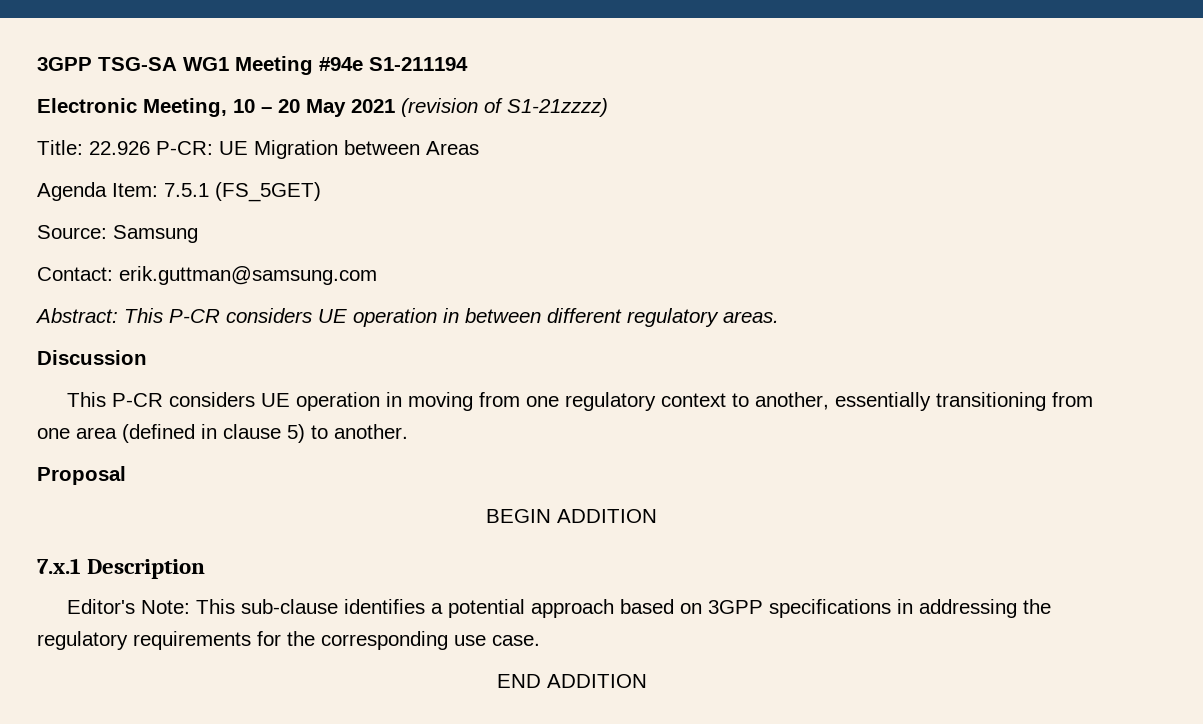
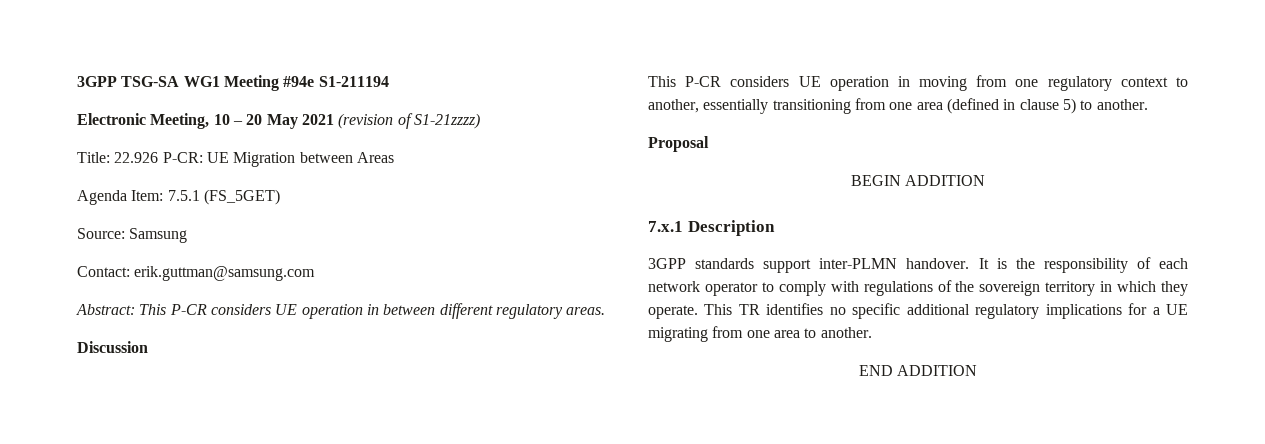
[66,599,1051,618] [37,631,540,650] Editor's Note: This sub-clause identifies a potential approach based on 3GPP specifications in addressing the regulatory requirements for the corresponding use case. -> [648,257,1188,273] [648,280,1188,296] [648,303,1188,319] [648,326,872,342] 3GPP standards support inter-PLMN handover. It is the responsibility of each network operator to comply with regulations of the sovereign territory in which they operate. This TR identifies no specific additional regulatory implications for a UE migrating from one area to another.

